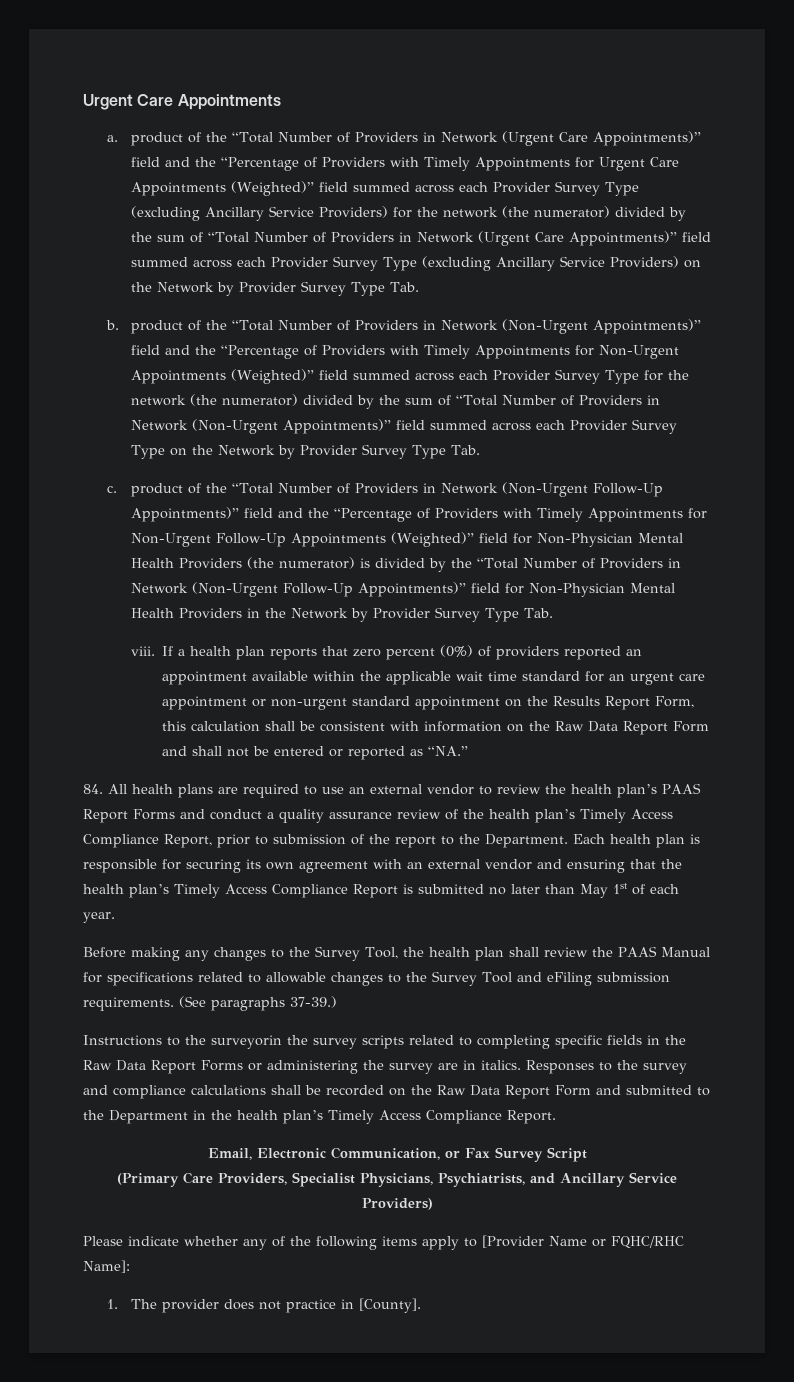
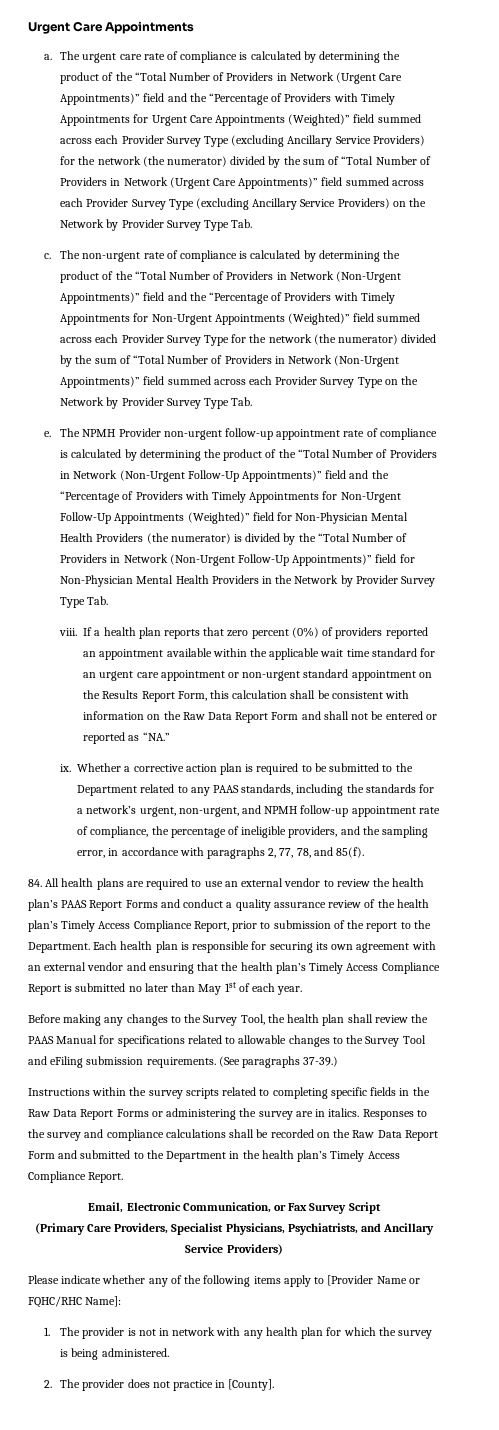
(118, 138) none -> [60,51,401,63] The urgent care rate of compliance is calculated by determining the
[105,320,119,330] b. -> [44,250,401,262] c. The non-urgent rate of compliance is calculated by determining the
[106,485,117,493] c. -> [44,428,437,440] [60,449,221,461] e. The NPMH Provider non-urgent follow-up appointment rate of compliance is calculated by determining the
(468, 751) none -> [60,763,413,775] [77,784,435,796] [77,805,440,817] [77,826,429,838] [77,847,365,859] // ix. Whether a corrective action plan is required to be submitted to the Department related to any PAAS standards, including the standards for a network’s urgent, non-urgent, and NPMH follow-up appointment rate of compliance, the percentage of ineligible providers, and the sampling error, in accordance with paragraphs 2, 77, 78, and 85(f).
[167,1035,282,1049] to the surveyorin -> [92,1087,127,1096] within
(219, 1306) none -> [127,1327,433,1339] [60,1348,169,1360] [44,1379,125,1391] is not in network with any health plan for which the survey is being administered. // 2. The provider

